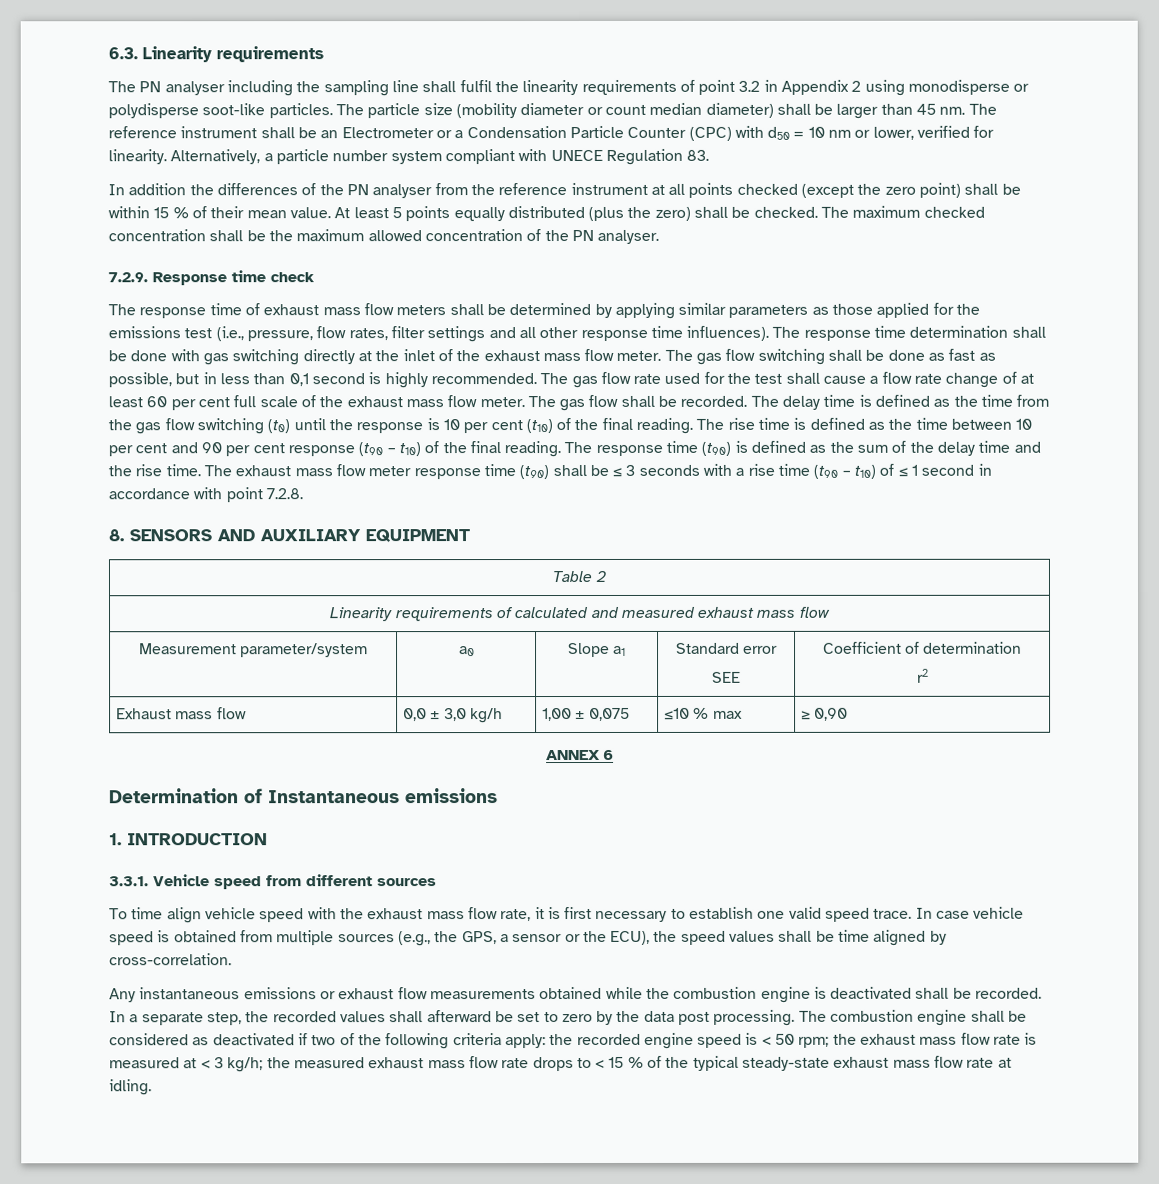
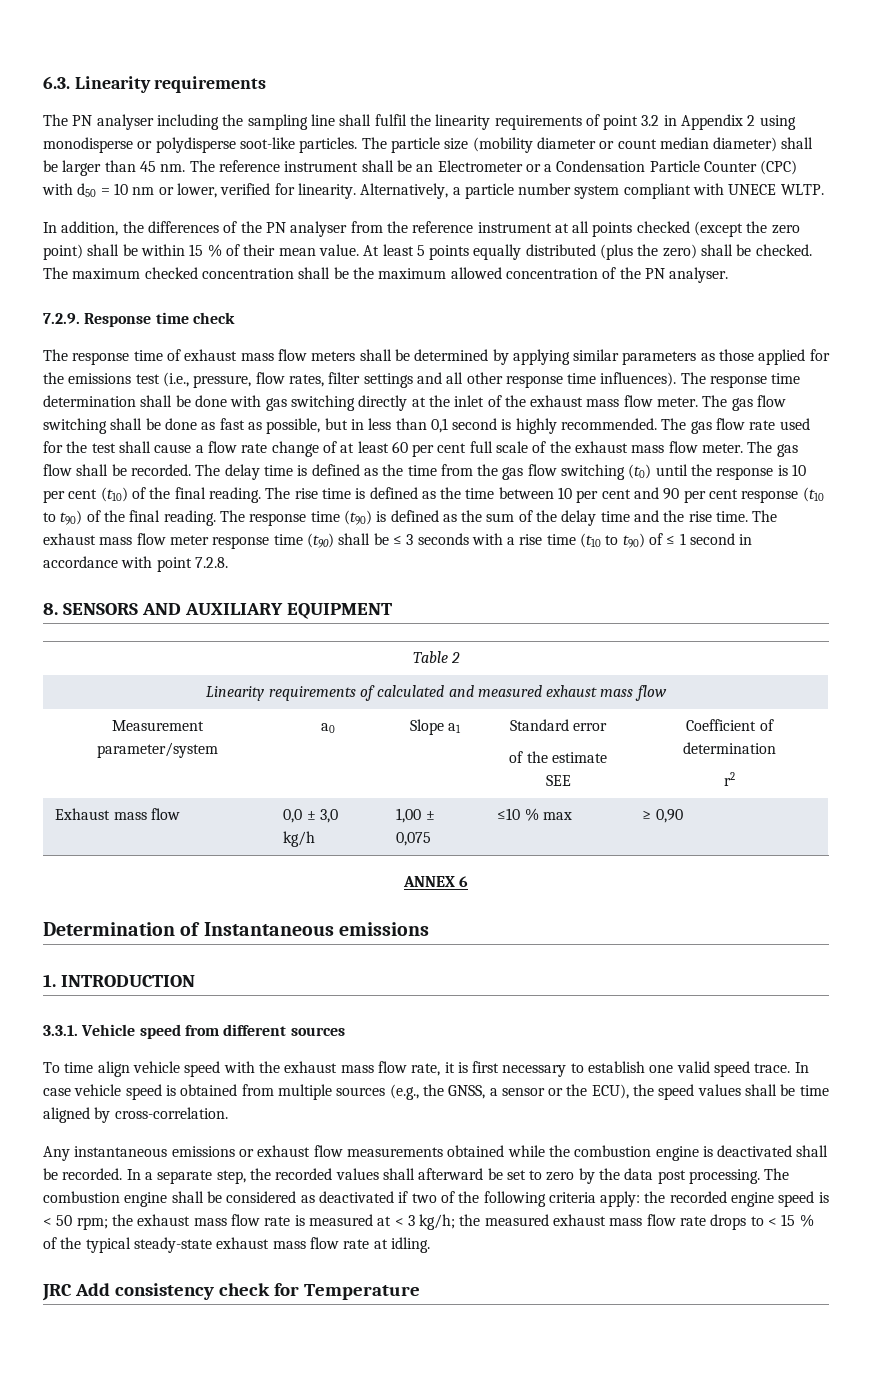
[605,148,710,165] [108,183,187,196] Regulation 83. // In addition -> [780,184,824,195] [43,221,119,236] WLTP. // In addition,
[358,442,421,457] (t90 – t10) -> [802,487,824,502] [43,510,83,525] (t10 to t90)
[813,464,877,479] (t90 – t10) -> [580,533,645,548] (t10 to t90)
(779, 649) none -> [509,751,607,763] of the estimate
[461,931,497,945] GPS, -> [448,1085,486,1099] GNSS,
(152, 1087) none -> [42,1283,420,1301] // JRC Add consistency check for Temperature

